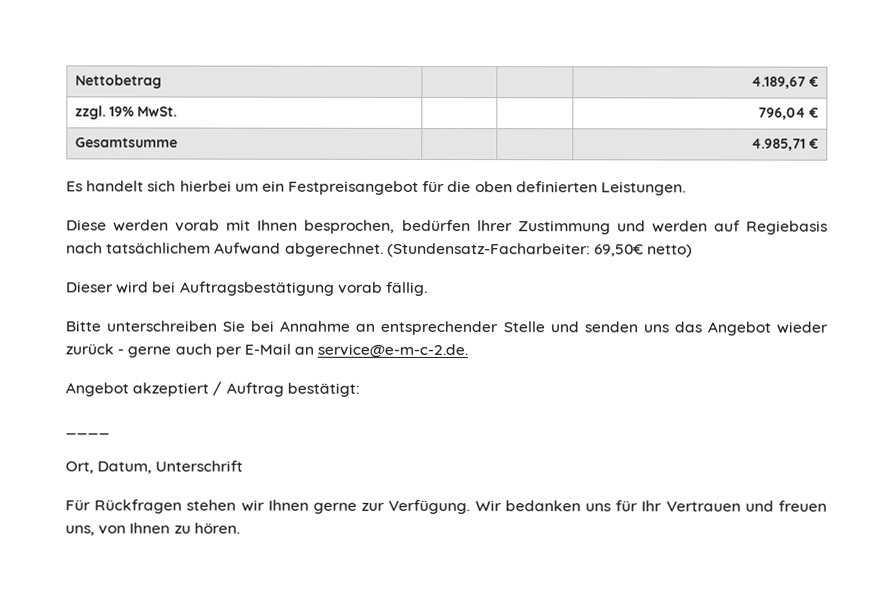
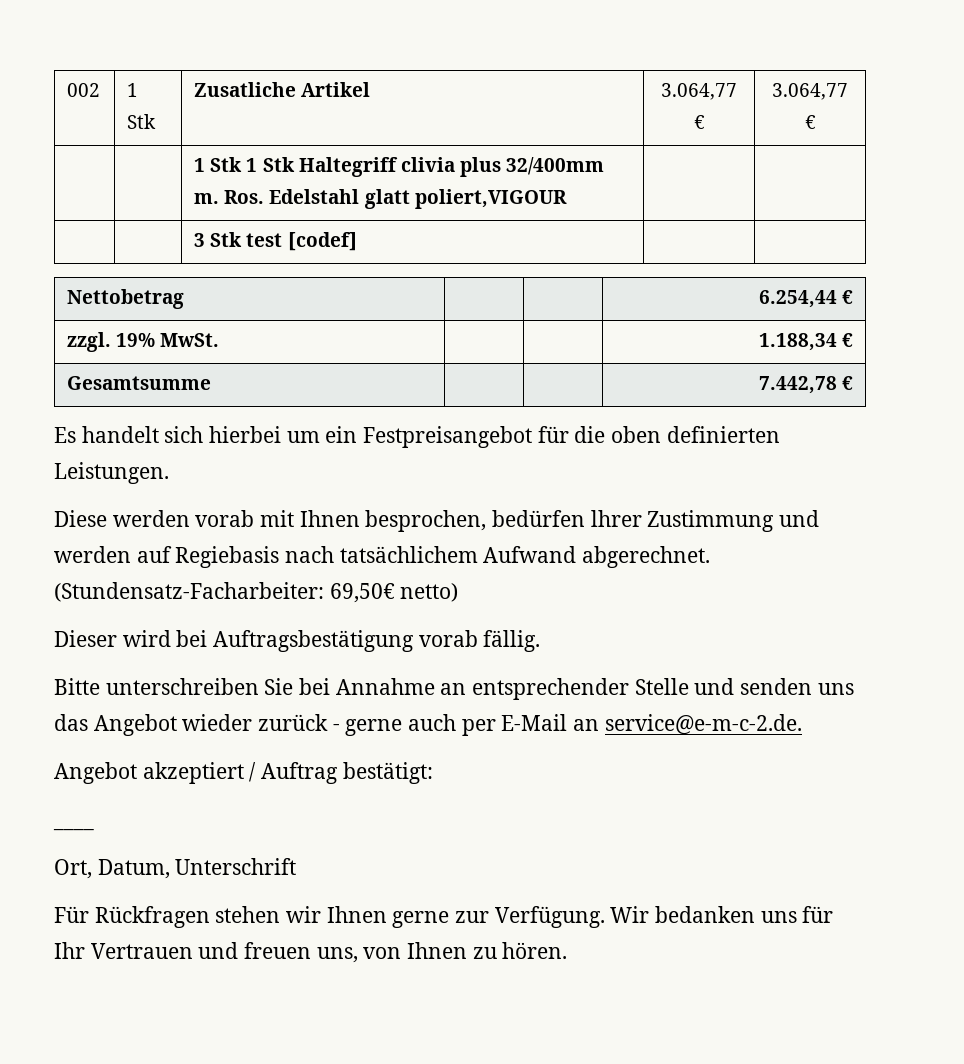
(75, 81) none -> [67,83,101,97] [127,83,139,97] [127,114,157,129] [194,82,371,97] [661,83,737,100] [693,115,705,129] [772,83,848,100] [804,115,816,129] [194,157,605,177] [194,189,567,209] [194,232,357,251] 002 | 1 Stk | Zusatliche Artikel | 3.064,77 € | 3.064,77 € // | | 1 Stk 1 Stk Haltegriff clivia plus 32/400mm m. Ros. Edelstahl glatt poliert,VIGOUR | | // | | 3 Stk test [codef] | | //
[750,76,806,89] 4.189,67 -> [758,290,837,308] 6.254,44
[757,107,806,120] 796,04 -> [758,333,837,351] 1.188,34
[750,138,806,151] 4.985,71 -> [758,376,837,394] 7.442,78

